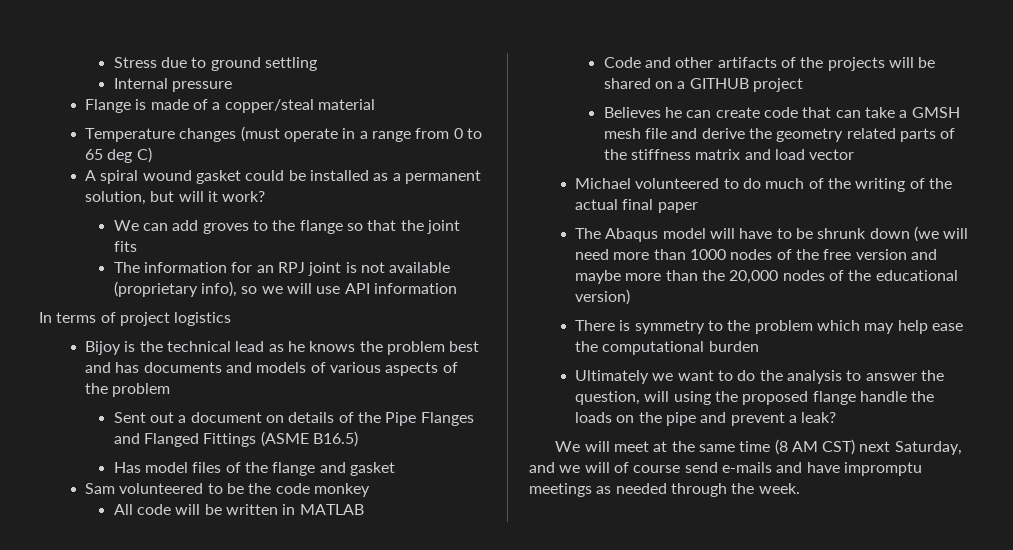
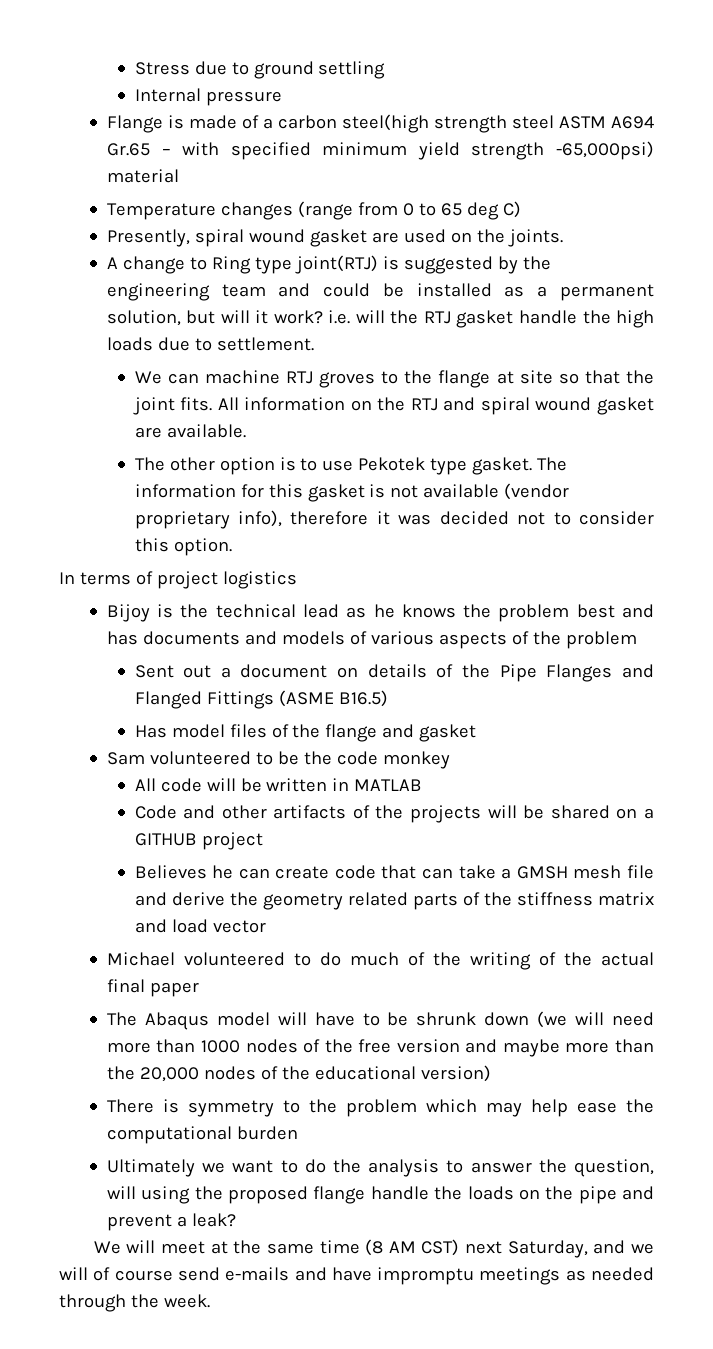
[224,99,376,113] [85,126,412,142] copper/steal material // Temperature changes (must operate in a range -> [277,114,654,133] [106,141,654,160] [106,169,179,183] [106,201,353,220] carbon steel(high strength steel ASTM A694 Gr.65 – with specified minimum yield strength -65,000psi) material // Temperature changes (range
[85,170,242,184] A spiral wound gasket -> [106,229,563,247] [106,255,551,274] [106,283,311,301] Presently, spiral wound gasket are used on the joints. // A change to Ring type joint(RTJ) is suggested by the engineering team and
(266, 196) none -> [328,310,654,328] [106,337,314,351] i.e. will the RTJ gasket handle the high loads due to settlement.
[172,220,199,231] add -> [204,370,313,384] machine RTJ
(343, 227) none -> [496,370,553,384] at site
[113,241,137,252] [113,262,451,276] [113,281,457,297] fits // The information for an RPJ joint is not available (proprietary info), so we will use API information -> [180,397,654,415] [134,424,246,438] [134,457,568,475] [134,483,570,502] [134,510,654,529] [134,538,232,556] fits. All information on the RTJ and spiral wound gasket are available. // The other option is to use Pekotek type gasket. The information for this gasket is not available (vendor proprietary info), therefore it was decided not to consider this option.

